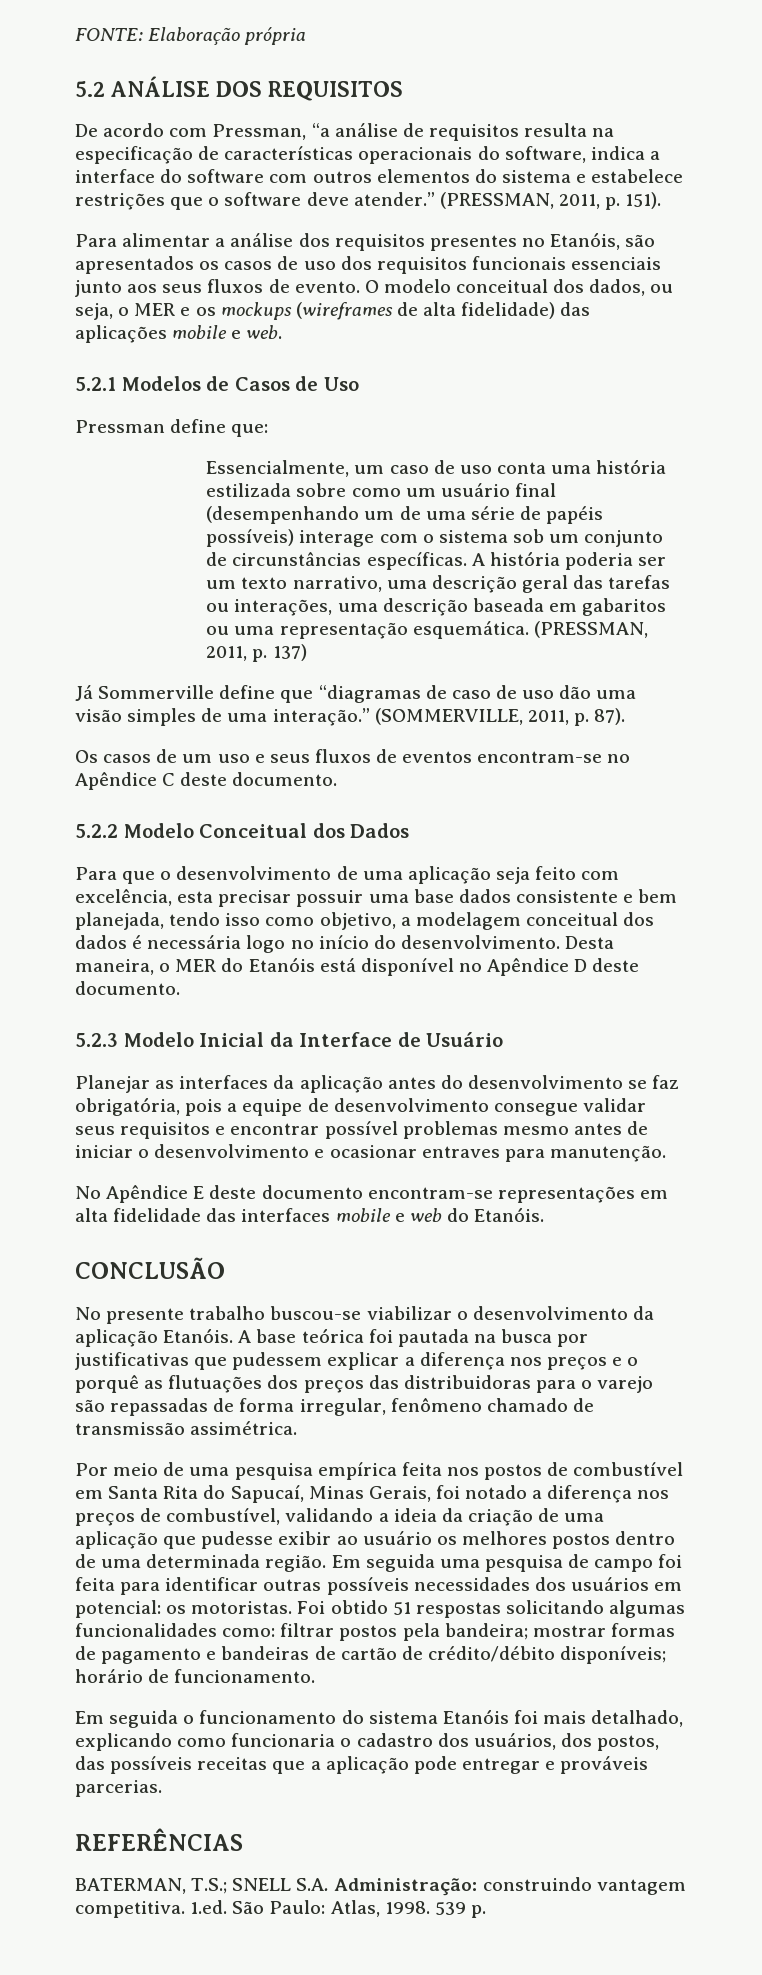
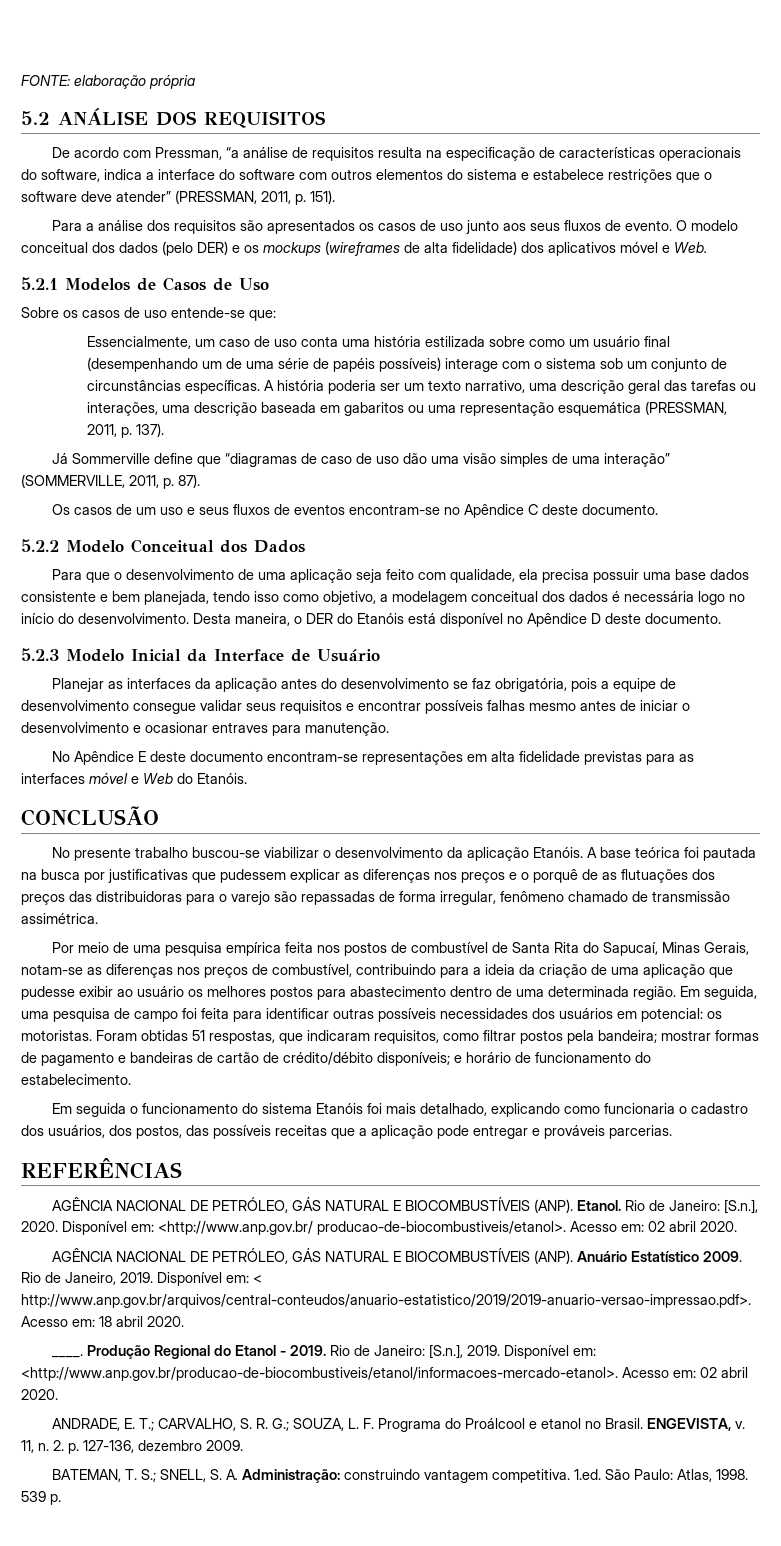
[148,27,241,45] Elaboração -> [74,75,146,89] elaboração
[353,192,435,206] atender.” -> [116,191,171,202] atender”
[122,233,211,247] alimentar -> (82, 225) none
[429,232,621,251] presentes no Etanóis, -> (236, 227) none
[340,256,662,274] dos requisitos funcionais essenciais -> (463, 227) none
[589,279,674,296] [75,303,176,320] dados, ou seja, o MER -> [119,241,228,256] dados (pelo DER)
[560,302,591,316] [75,325,283,343] das aplicações mobile e web. -> [521,242,707,256] dos aplicativos móvel e Web.
[75,419,227,433] Pressman define -> [21,307,245,318] Sobre os casos de uso entende-se
[412,621,648,639] [206,644,307,662] esquemática. (PRESSMAN, 2011, p. 137) -> [557,401,727,416] [86,423,164,438] esquemática (PRESSMAN, 2011, p. 137).
[272,708,370,726] interação.” -> [603,453,670,467] interação”
[75,889,292,907] excelência, esta precisar -> [449,569,589,583] qualidade, ela precisa
[175,959,217,972] MER -> [306,613,333,624] DER
[324,1121,498,1139] possível problemas -> [425,700,525,714] possíveis falhas
[206,1208,442,1222] das interfaces mobile e web -> [583,751,694,765] [21,772,173,784] previstas para as interfaces móvel e Web
[404,1352,505,1370] a diferença -> [344,869,430,883] as diferenças
(139, 1384) none -> [582,869,598,880] de
[75,1490,103,1499] em -> [491,942,508,953] de
[435,1485,633,1503] foi notado a diferença -> [21,964,173,978] notam-se as diferenças
[285,1508,374,1522] validando -> [356,964,469,978] contribuindo para
(611, 1541) none -> [317,986,446,1000] para abastecimento
[365,1554,435,1572] seguida -> [704,986,757,1000] seguida,
[297,1600,686,1618] [75,1623,276,1637] Foi obtido 51 respostas solicitando algumas funcionalidades como: -> [96,1030,479,1044] Foram obtidas 51 respostas, que indicaram requisitos, como
(667, 1655) none -> [454,1055,462,1063] e
[174,1669,316,1683] funcionamento. -> [535,1052,651,1063] [21,1074,131,1085] funcionamento do estabelecimento.
[75,1878,330,1894] BATERMAN, T.S.; SNELL S.A. -> [51,1196,758,1214] [21,1221,737,1235] [51,1247,742,1264] [21,1272,262,1286] [21,1294,751,1308] [21,1316,184,1327] [51,1344,596,1359] [21,1367,748,1381] [21,1389,58,1400] [51,1418,745,1432] [21,1440,243,1454] [51,1469,238,1482] AGÊNCIA NACIONAL DE PETRÓLEO, GÁS NATURAL E BIOCOMBUSTÍVEIS (ANP). Etanol. Rio de Janeiro: [S.n.], 2020. Disponível em: <http://www.anp.gov.br/ producao-de-biocombustiveis/etanol>. Acesso em: 02 abril 2020. // AGÊNCIA NACIONAL DE PETRÓLEO, GÁS NATURAL E BIOCOMBUSTÍVEIS (ANP). Anuário Estatístico 2009. Rio de Janeiro, 2019. Disponível em: < http://www.anp.gov.br/arquivos/central-conteudos/anuario-estatistico/2019/2019-anuario-versao-impressao.pdf>. Acesso em: 18 abril 2020. // ____. Produção Regional do Etanol - 2019. Rio de Janeiro: [S.n.], 2019. Disponível em: <http://www.anp.gov.br/producao-de-biocombustiveis/etanol/informacoes-mercado-etanol>. Acesso em: 02 abril 2020. // ANDRADE, E. T.; CARVALHO, S. R. G.; SOUZA, L. F. Programa do Proálcool e etanol no Brasil. ENGEVISTA, v. 11, n. 2. p. 127-136, dezembro 2009. // BATEMAN, T. S.; SNELL, S. A.

